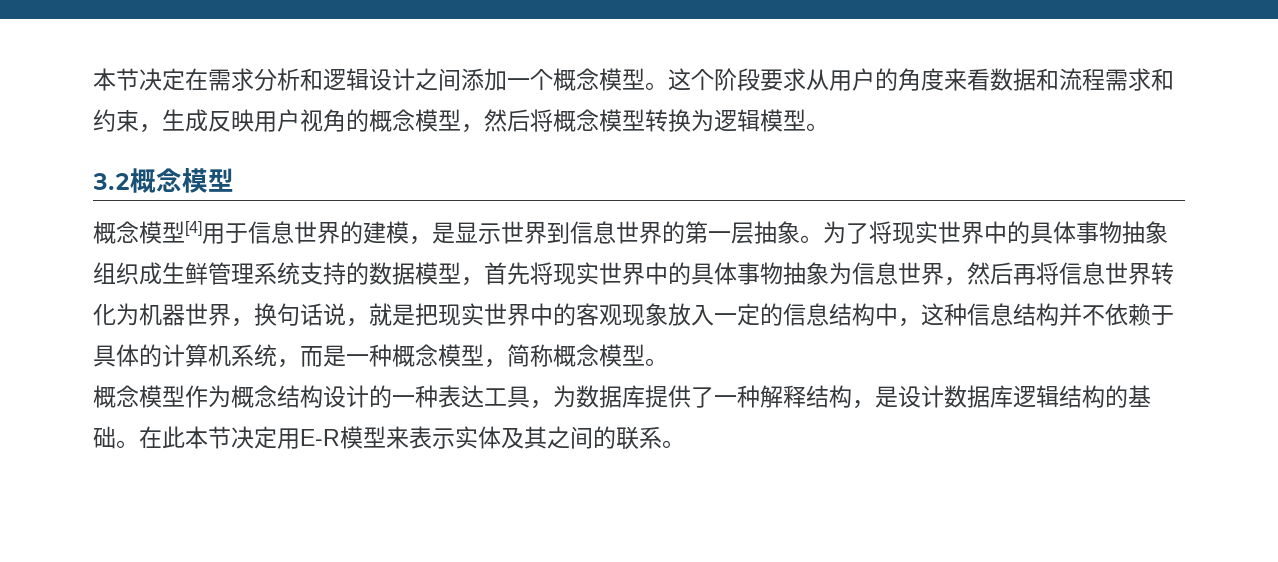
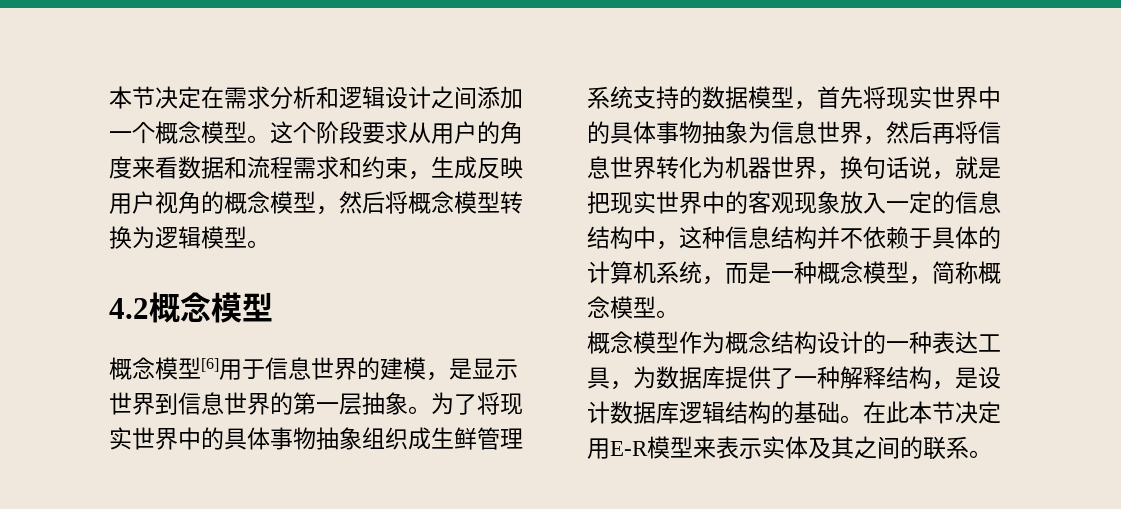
[92,173,130,190] 3.2 -> [109,298,149,319] 4.2
[185,221,202,236] [4] -> [201,358,219,372] [6]

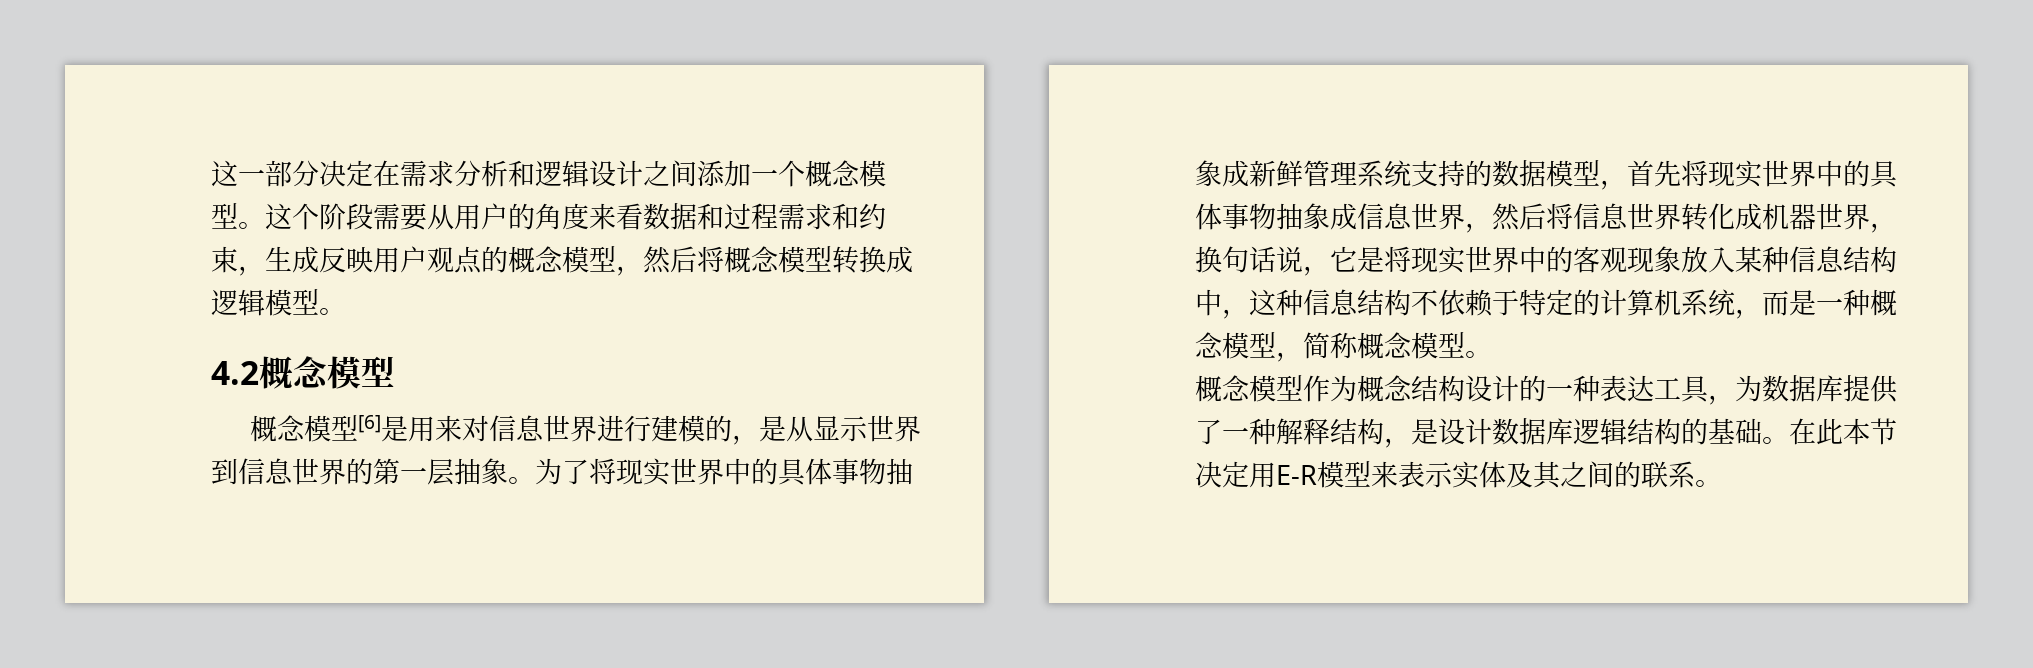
[109,86,155,109] 本节 -> [211,160,319,187] 这一部分
[362,121,408,144] 要求 -> [373,203,427,231] 需要
[247,156,270,179] 流 -> [724,203,751,230] 过
[155,191,201,214] 视角 -> [427,246,482,274] 观点
[132,226,155,249] 为 -> [886,246,913,273] 成
[219,357,472,381] 用于信息世界的建模，是 -> [380,415,813,445] 是用来对信息世界进行建模的，是从
[362,427,454,450] 组织成生 -> [1222,160,1276,187] 成新
[748,121,771,144] 为 -> [1330,203,1357,230] 成
[932,123,955,144] 再 -> (1546, 216) none
[702,156,725,179] 为 -> [1735,203,1762,230] 成
[955,156,1001,179] [587,191,610,214] 就是把 -> [1330,246,1411,273] 它是将
[886,191,955,214] 一定的 -> [1735,246,1789,273] 某种
[817,226,840,249] 并 -> (1411, 302) none
[932,226,978,249] 具体 -> [1519,289,1573,316] 特定

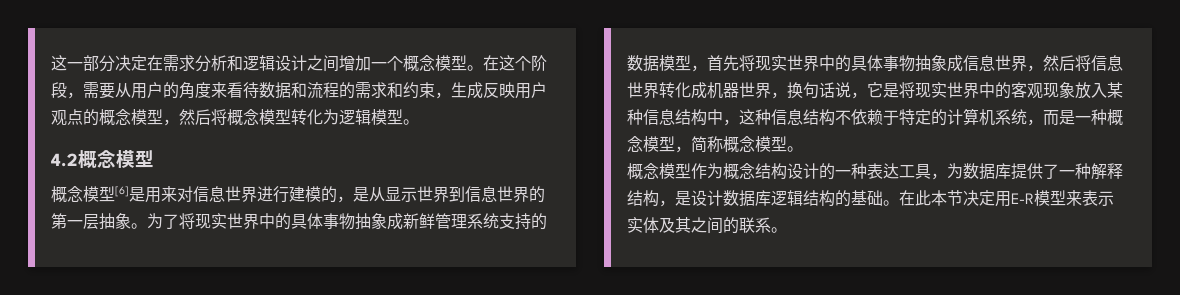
[697,160,725,187] 添 -> [339,55,355,71] 增
(265, 225) none -> [483,55,499,71] 在
(373, 216) none -> [67,92,83,99] ，
[643,203,778,230] 数据和过程 -> [243,82,355,99] 待数据和流程的
[859,246,913,273] 换成 -> [307,109,339,125] 化为

